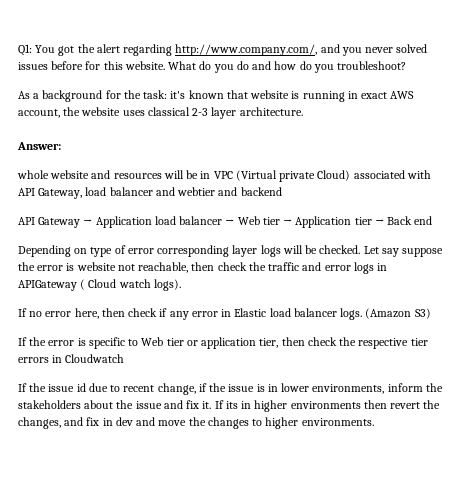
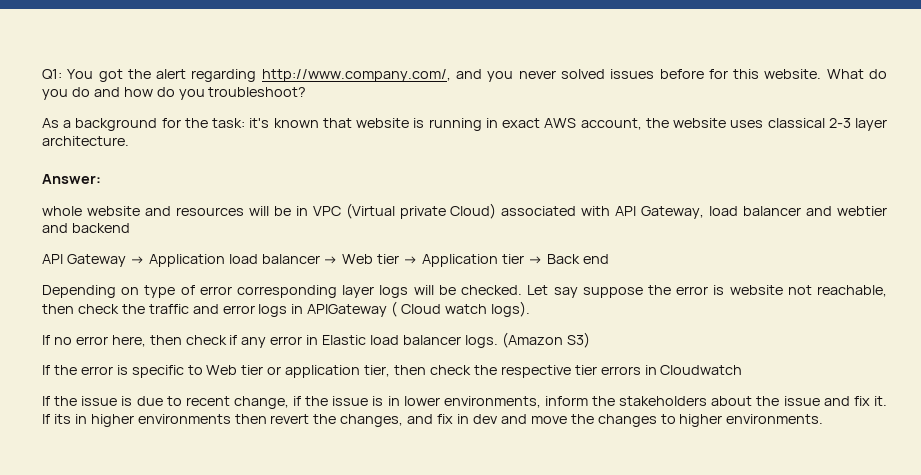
[76,383,86,392] id -> [121,396,133,406] is

